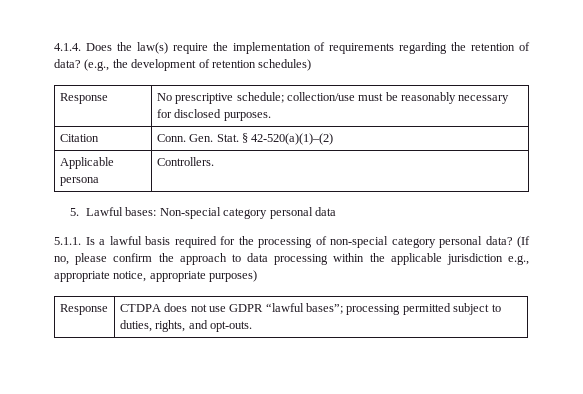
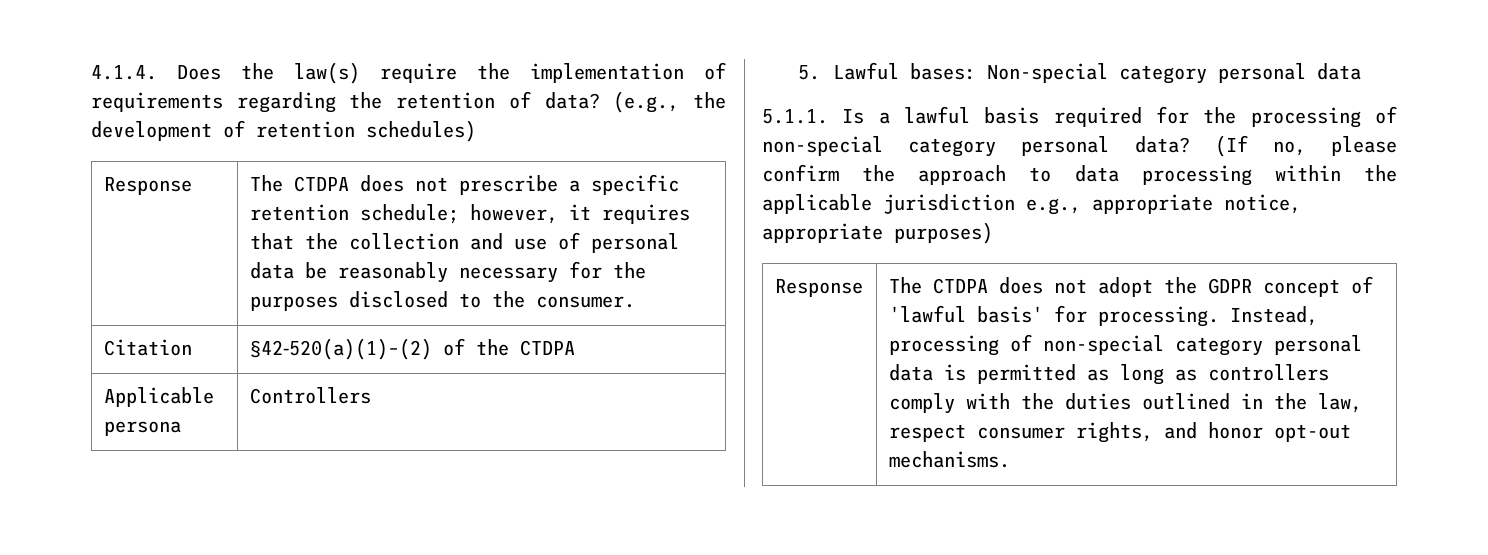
[156,92,510,104] [156,109,271,121] [59,134,99,142] [156,133,334,145] No prescriptive schedule; collection/use must be reasonably necessary for disclosed purposes. // Citation | Conn. Gen. Stat. § 42‑520(a)(1)–(2) -> [249,174,679,195] [249,204,690,224] [249,232,679,253] [249,261,646,283] [249,291,635,311] [103,339,192,356] [249,338,575,360] The CTDPA does not prescribe a specific retention schedule; however, it requires that the collection and use of personal data be reasonably necessary for the purposes disclosed to the consumer. // Citation | §42‑520(a)(1)–(2) of the CTDPA
[156,157,214,166] Controllers. -> [249,387,371,404] Controllers
[119,303,501,315] [119,320,252,332] CTDPA does not use GDPR “lawful bases”; processing permitted subject to duties, rights, and opt‑outs. -> [888,276,1373,297] [888,305,1318,327] [888,334,1362,356] [888,364,1329,385] [888,393,1362,414] [888,422,1351,443] [888,451,1010,468] The CTDPA does not adopt the GDPR concept of 'lawful basis' for processing. Instead, processing of non-special category personal data is permitted as long as controllers comply with the duties outlined in the law, respect consumer rights, and honor opt-out mechanisms.

